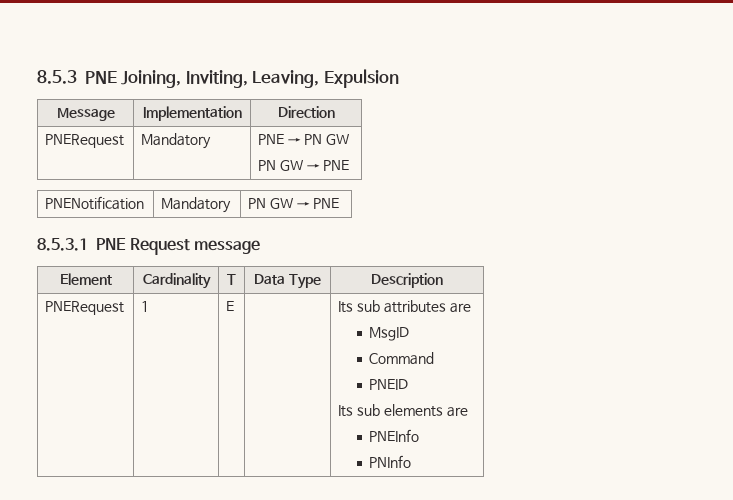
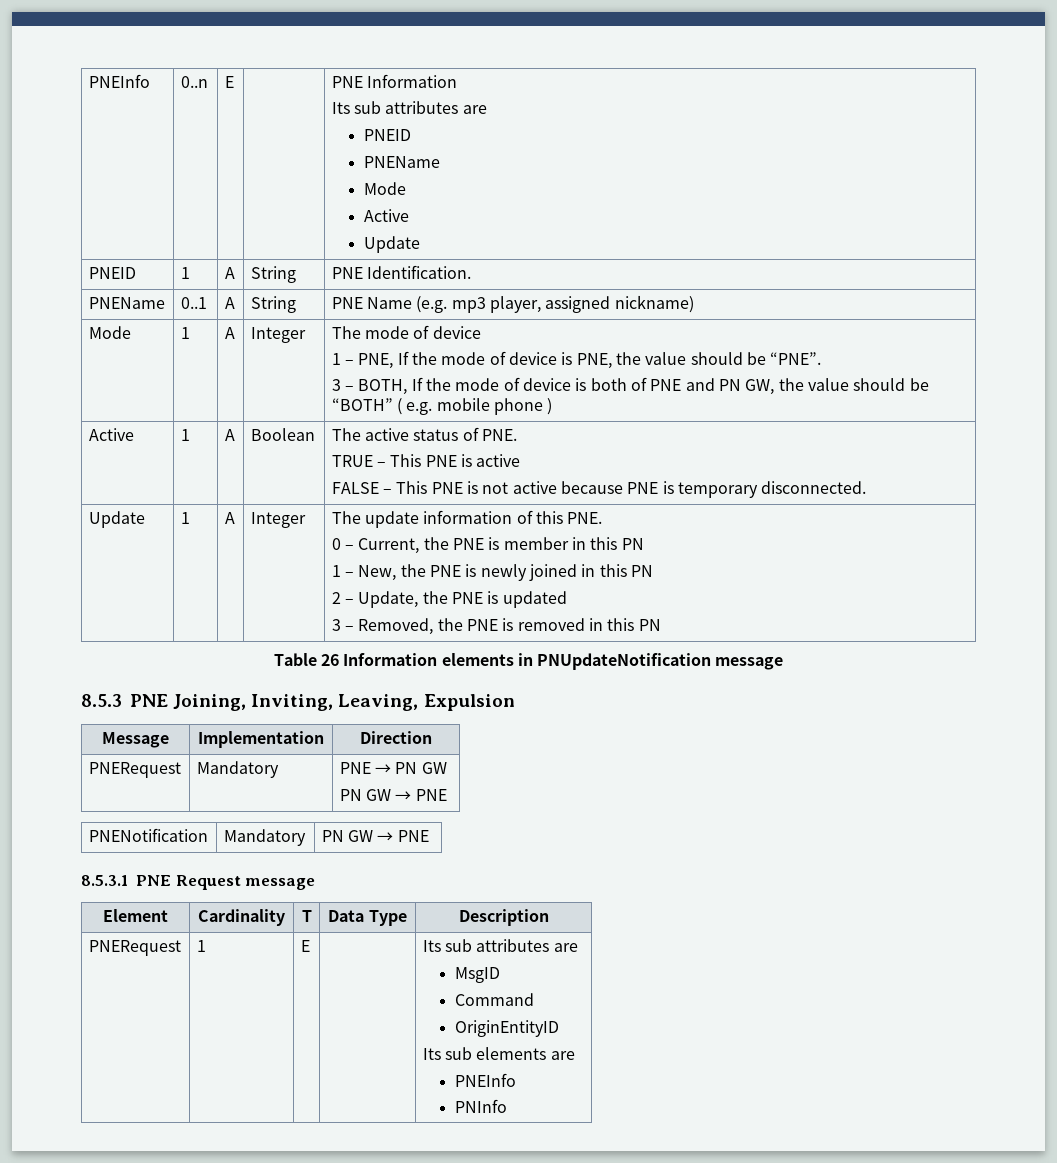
(37, 77) none -> [88,74,150,88] [180,76,208,88] [224,76,234,88] [331,74,458,88] [331,101,487,114] [363,129,411,141] [363,156,440,168] [363,182,406,195] [363,209,409,222] [363,236,420,253] [88,267,136,279] [180,267,190,279] [224,267,235,279] [250,266,296,283] [331,265,472,279] [88,297,165,309] [180,297,207,309] [224,297,235,309] [250,296,296,313] [331,295,694,313] [88,326,131,339] [180,327,190,339] [224,327,235,339] [250,327,306,343] [331,325,481,339] [331,351,822,369] [331,377,929,395] [331,398,553,415] [88,428,134,441] [180,429,190,441] [224,429,235,441] [250,428,315,441] [331,427,518,441] [331,454,521,467] [331,481,867,498] [88,511,145,528] [180,512,190,524] [224,512,235,524] [250,512,306,528] [331,510,603,528] [331,537,644,554] [331,564,653,581] [331,591,567,608] [331,618,661,635] [273,653,784,670] PNEInfo | 0..n | E | | PNE Information // Its sub attributes are // PNEID // PNEName // Mode // Active // Update // PNEID | 1 | A | String | PNE Identification. // PNEName | 0..1 | A | String | PNE Name (e.g. mp3 player, assigned nickname) // Mode | 1 | A | Integer | The mode of device // 1 – PNE, If the mode of device is PNE, the value should be “PNE”. // 3 – BOTH, If the mode of device is both of PNE and PN GW, the value should be “BOTH” ( e.g. mobile phone ) // Active | 1 | A | Boolean | The active status of PNE. // TRUE – This PNE is active // FALSE – This PNE is not active because PNE is temporary disconnected. // Update | 1 | A | Integer | The update information of this PNE. // 0 – Current, the PNE is member in this PN // 1 – New, the PNE is newly joined in this PN // 2 – Update, the PNE is updated // 3 – Removed, the PNE is removed in this PN // Table 26 Information elements in PNUpdateNotification message //
[369,379,409,390] PNEID -> [454,1020,559,1037] OriginEntityID

